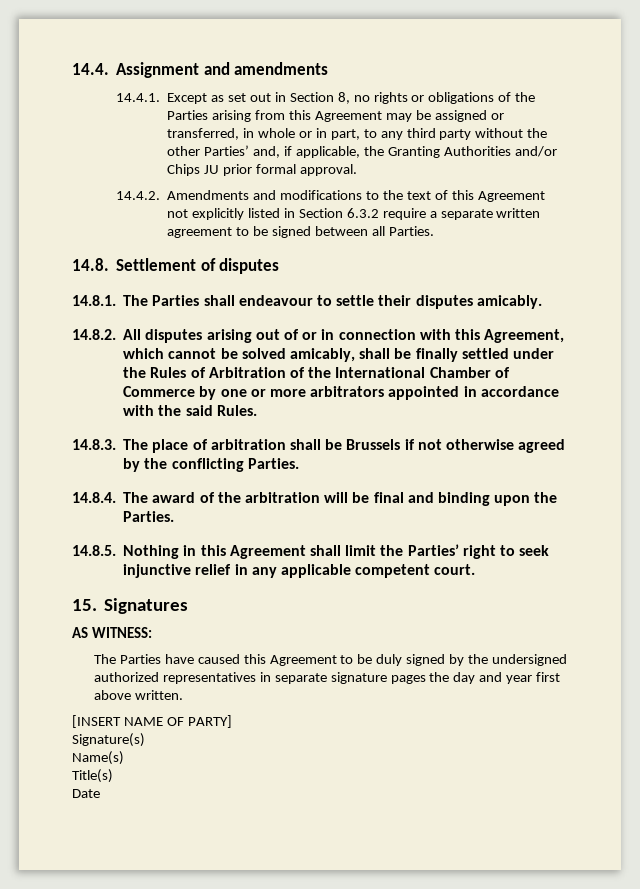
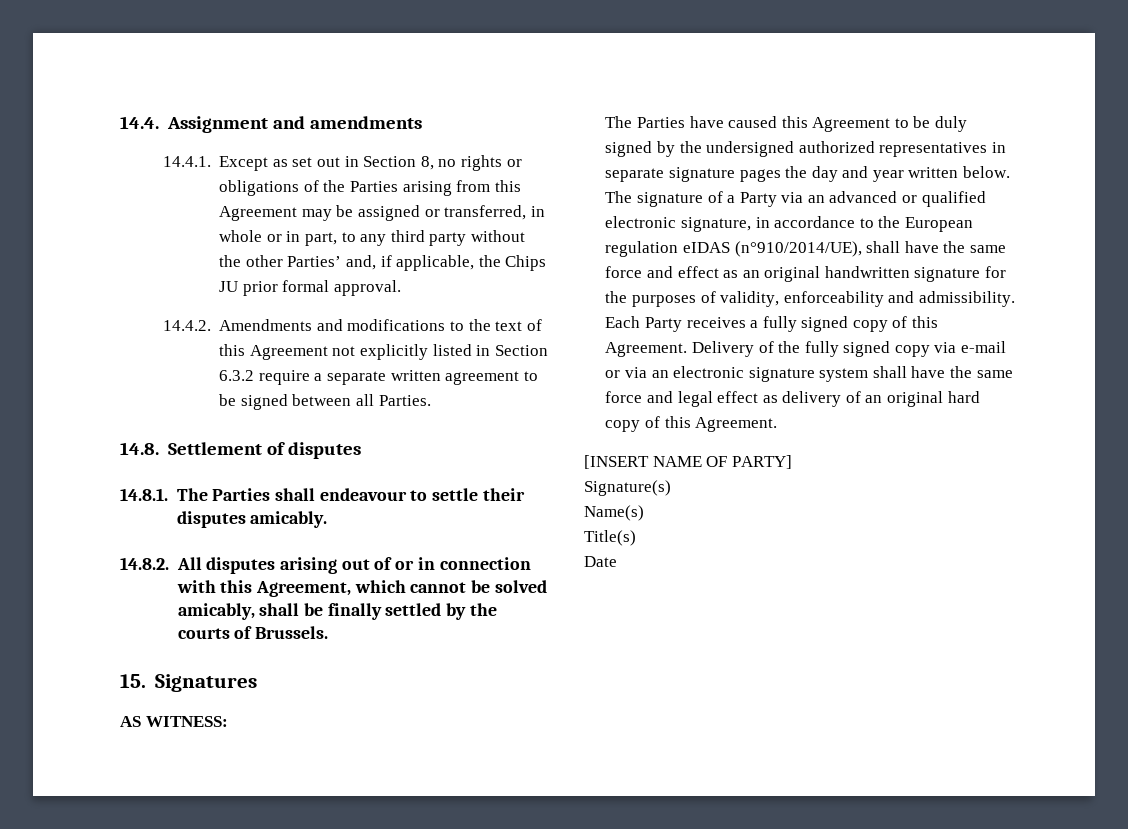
[387,146,557,158] Granting Authorities and/or -> (501, 261) none
[512,348,554,359] [123,367,510,378] [123,386,559,400] [123,405,257,416] [72,439,566,453] [123,458,299,472] [72,492,558,506] [123,511,175,522] [72,544,550,559] [123,564,476,578] under the Rules of Arbitration of the International Chamber of Commerce by one or more arbitrators appointed in accordance with the said Rules. // 14.8.3. The place of arbitration shall be Brussels if not otherwise agreed by the conflicting Parties. // 14.8.4. The award of the arbitration will be final and binding upon the Parties. // 14.8.5. Nothing in this Agreement shall limit the Parties’ right to seek injunctive relief in any applicable competent court. -> [446,603,497,620] [177,626,328,639] by the courts of Brussels.
[536,672,561,682] [93,690,183,700] first above written. -> [908,166,1011,178] [605,191,986,207] [605,216,973,232] [605,241,1006,257] [605,266,1007,282] [605,291,1015,307] [605,316,939,332] [605,341,1007,357] [605,366,1013,382] [605,391,980,407] [605,416,778,432] written below. The signature of a Party via an advanced or qualified electronic signature, in accordance to the European regulation eIDAS (n°910/2014/UE), shall have the same force and effect as an original handwritten signature for the purposes of validity, enforceability and admissibility. Each Party receives a fully signed copy of this Agreement. Delivery of the fully signed copy via e-mail or via an electronic signature system shall have the same force and legal effect as delivery of an original hard copy of this Agreement.

